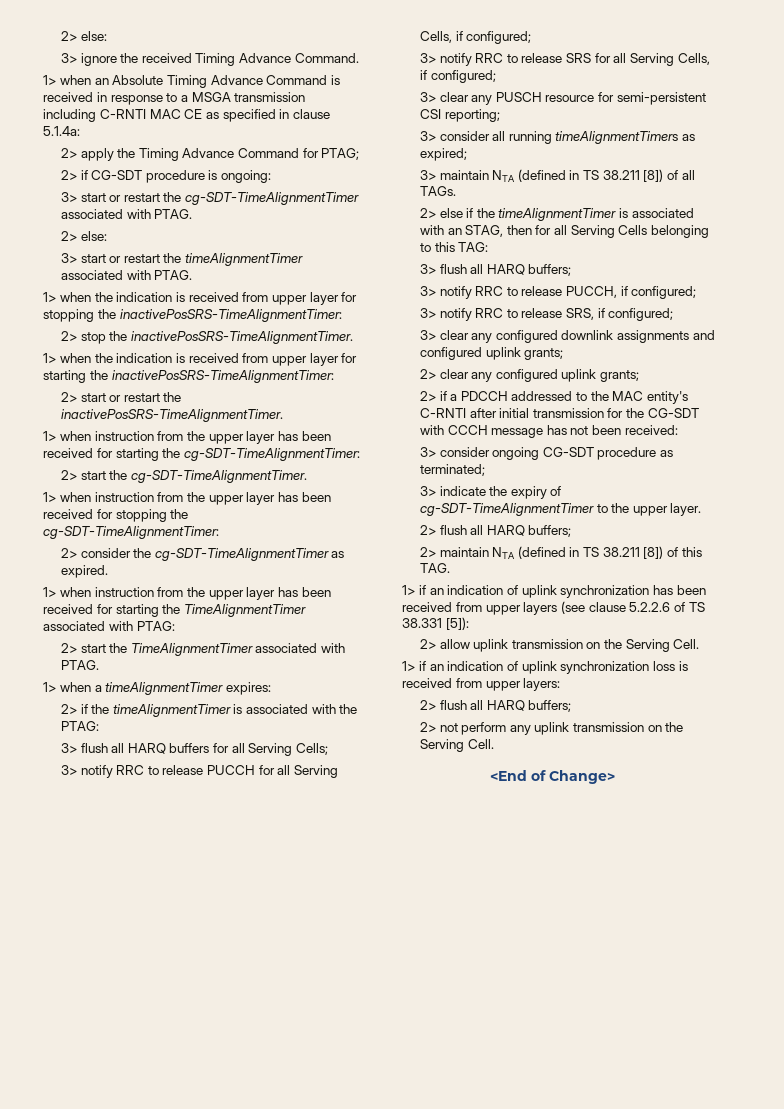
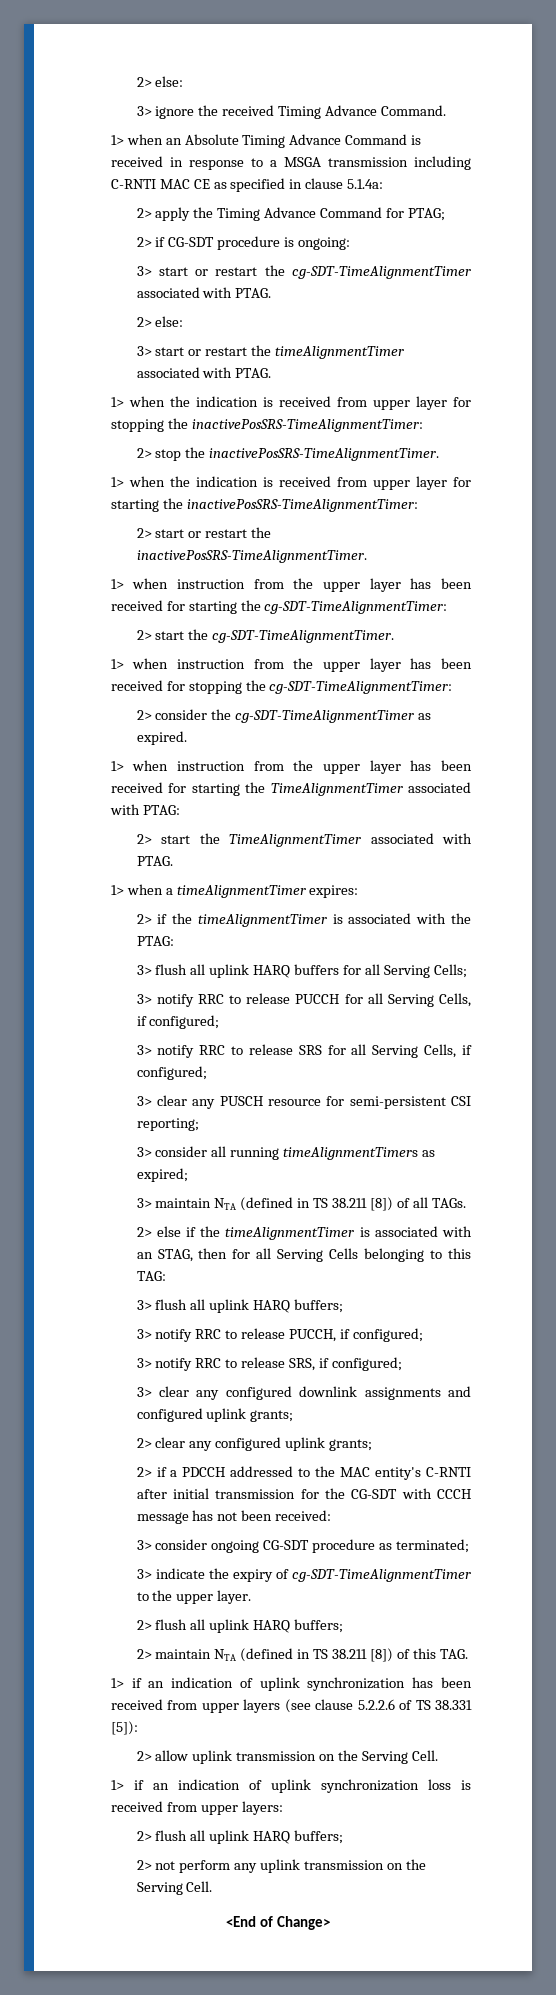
(125, 748) none -> [209,964,250,978] uplink
(484, 269) none -> [209,1299,250,1313] uplink
(484, 530) none -> [209,1619,250,1633] uplink
(484, 705) none -> [209,1830,250,1844] uplink

